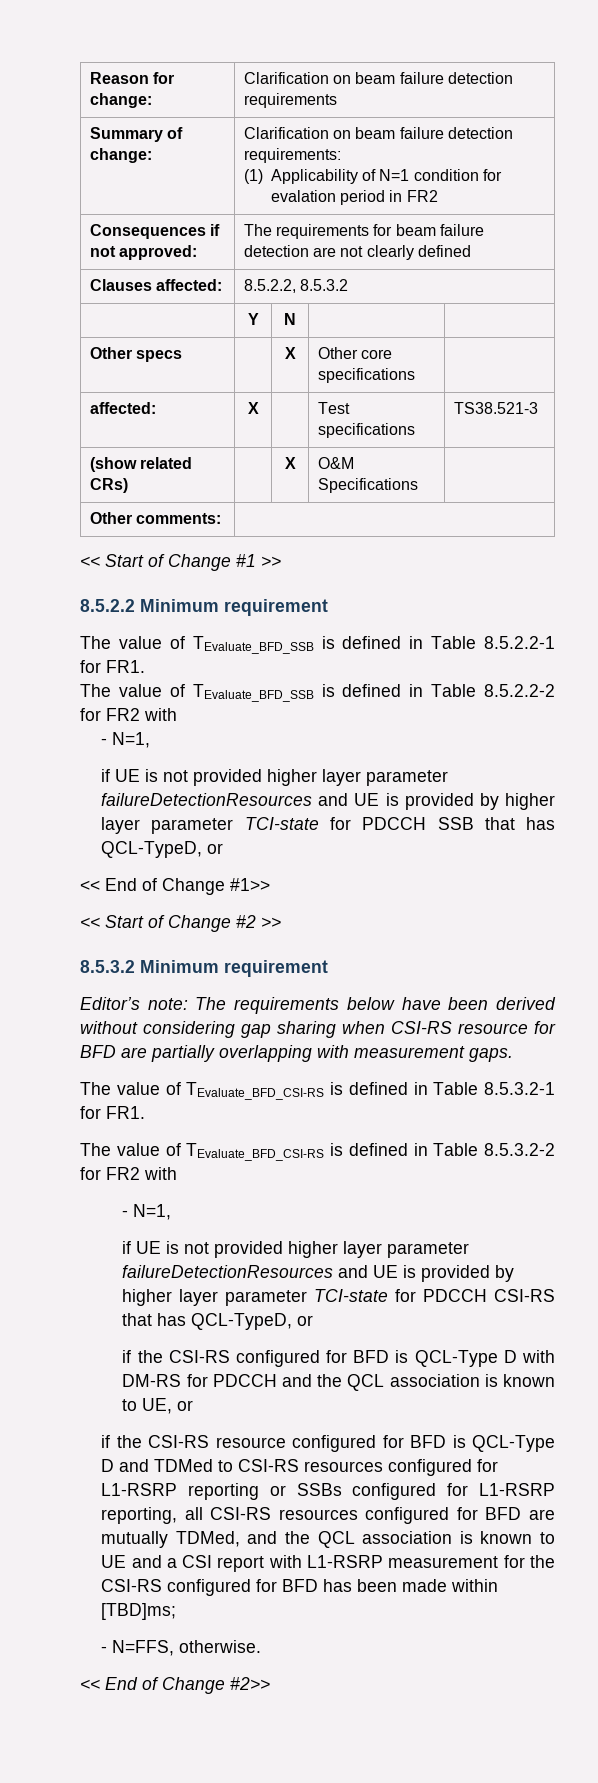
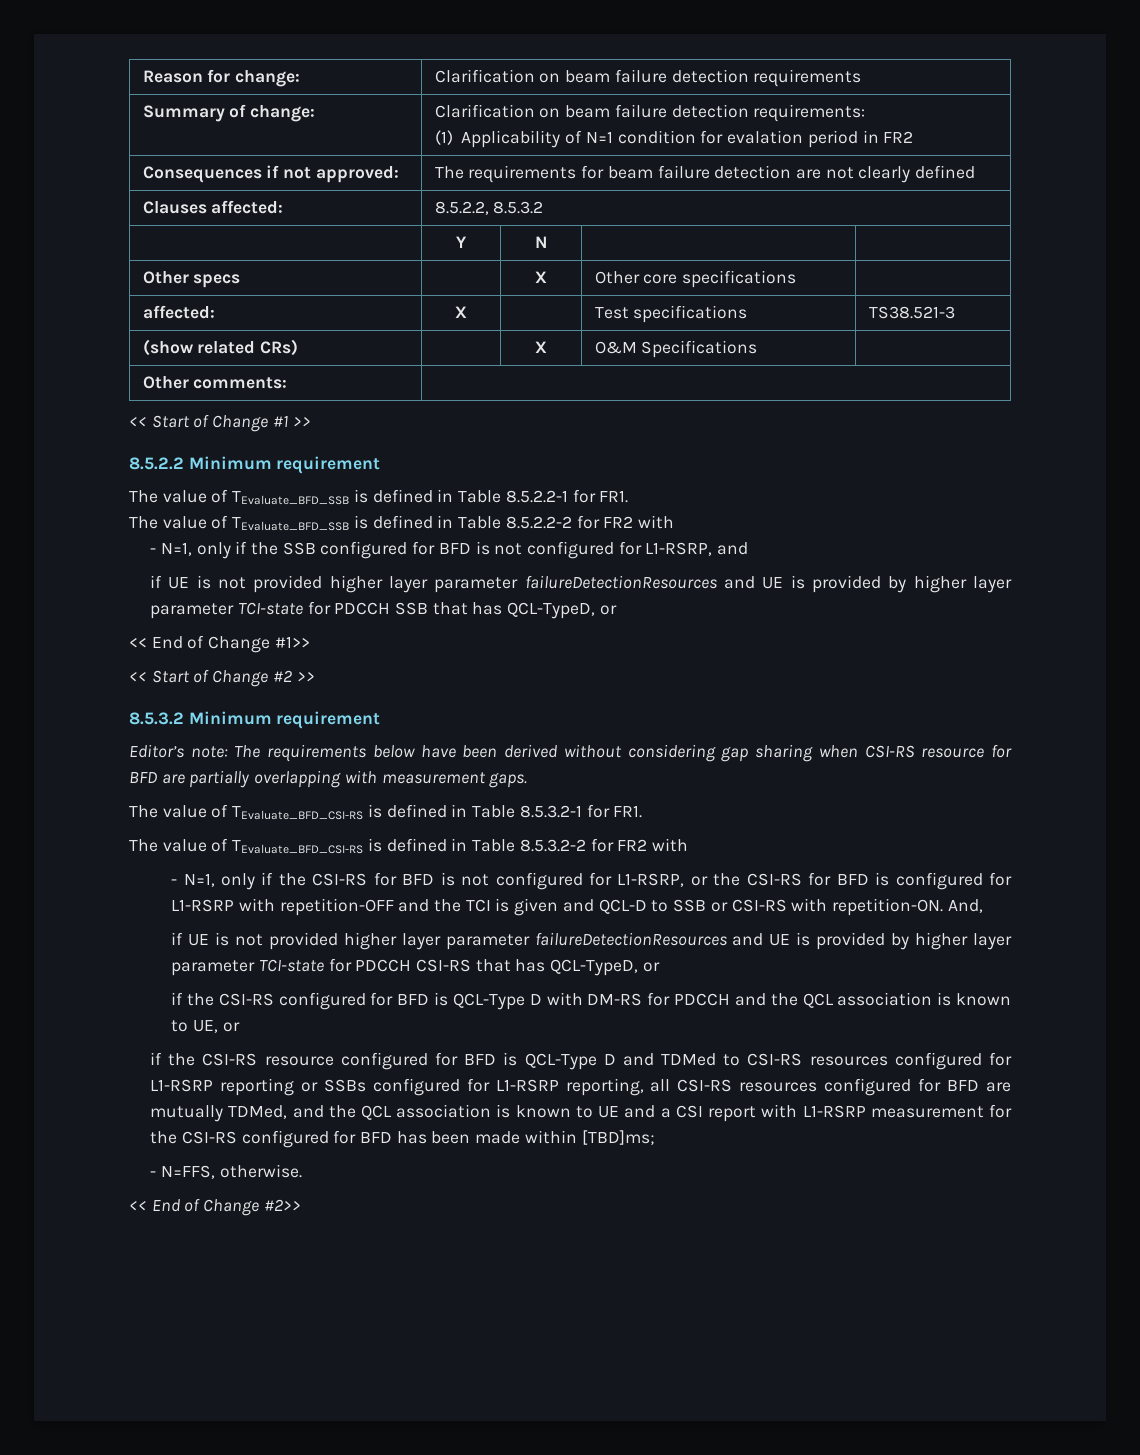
(151, 740) none -> [196,541,749,559] only if the SSB configured for BFD is not configured for L1-RSRP, and
(172, 1212) none -> [221,872,1013,890] [171,898,983,916] only if the CSI-RS for BFD is not configured for L1-RSRP, or the CSI-RS for BFD is configured for L1-RSRP with repetition-OFF and the TCI is given and QCL-D to SSB or CSI-RS with repetition-ON. And,

